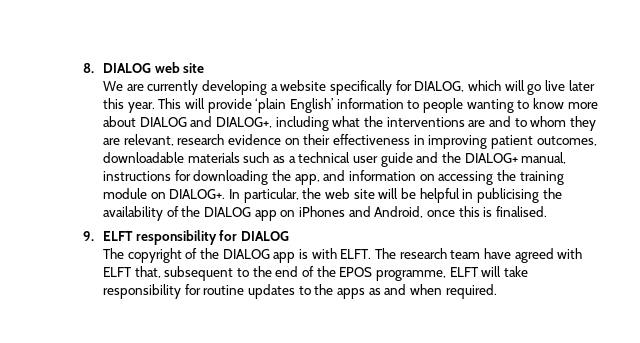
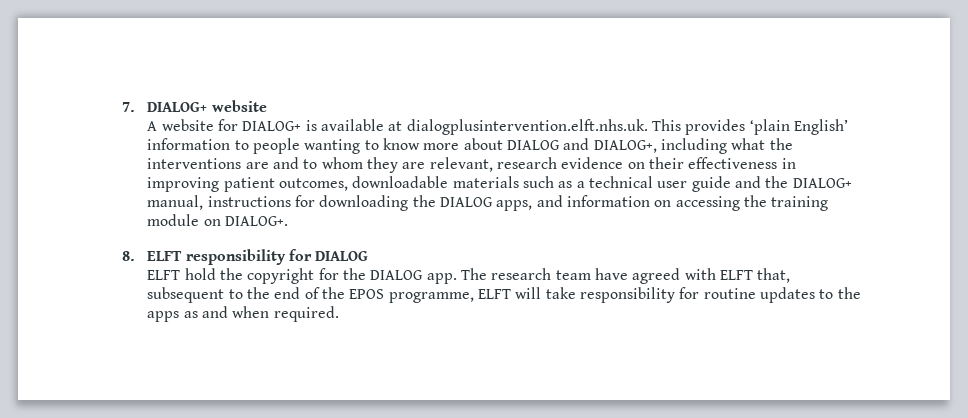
[82,62,205,73] [103,80,595,95] [103,98,252,113] 8. DIALOG web site // We are currently developing a website specifically for DIALOG, which will go live later this year. This will provide -> [122,100,267,112] [147,119,746,135] 7. DIALOG+ website // A website for DIALOG+ is available at dialogplusintervention.elft.nhs.uk. This provides
[294,174,320,185] app, -> [440,197,533,211] DIALOG apps,
[229,188,562,203] [103,206,547,221] [82,230,290,245] [103,248,372,263] In particular, the web site will be helpful in publicising the availability of the DIALOG app on iPhones and Android, once this is finalised. // 9. ELFT responsibility for DIALOG // The copyright of the DIALOG app is with ELFT. -> [122,249,369,265] [147,268,457,284] // 8. ELFT responsibility for DIALOG // ELFT hold the copyright for the DIALOG app.

